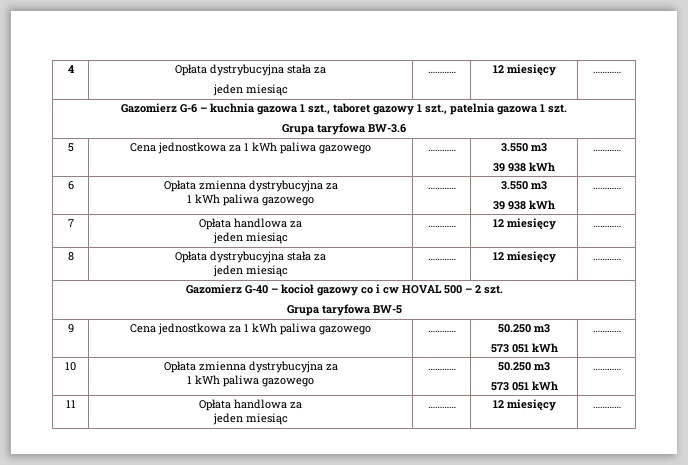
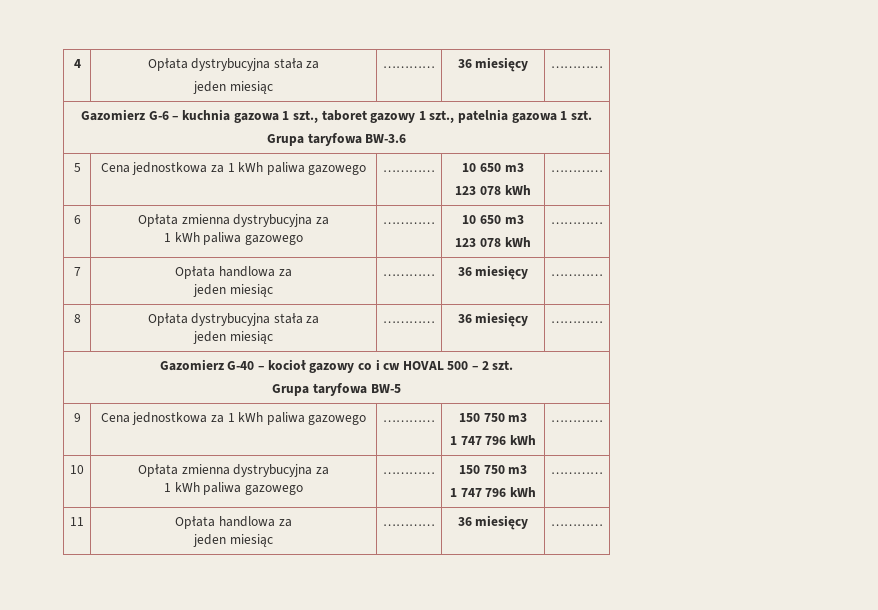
[492,65,504,73] 12 -> [457,59,472,68] 36
[501,143,547,152] [493,163,526,172] 3.550 m3 // 39 938 -> [462,163,524,172] [455,186,502,195] 10 650 m3 // 123 078
[501,181,547,190] [493,201,526,210] 3.550 m3 // 39 938 -> [462,215,524,224] [455,238,502,247] 10 650 m3 // 123 078
[492,219,504,227] 12 -> [457,267,472,276] 36
[492,252,504,260] 12 -> [457,314,472,323] 36
[498,324,550,333] [490,344,529,353] 50.250 m3 // 573 051 -> [458,413,528,422] [450,436,507,445] 150 750 m3 // 1 747 796
[498,362,550,371] [490,382,529,391] 50.250 m3 // 573 051 -> [458,465,528,474] [450,488,507,497] 150 750 m3 // 1 747 796
[492,400,504,408] 12 -> [457,517,472,526] 36

